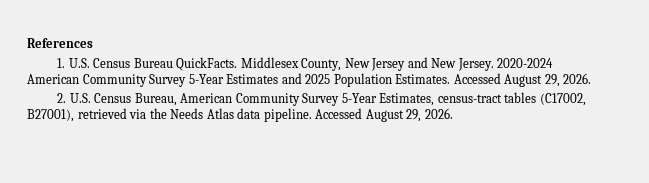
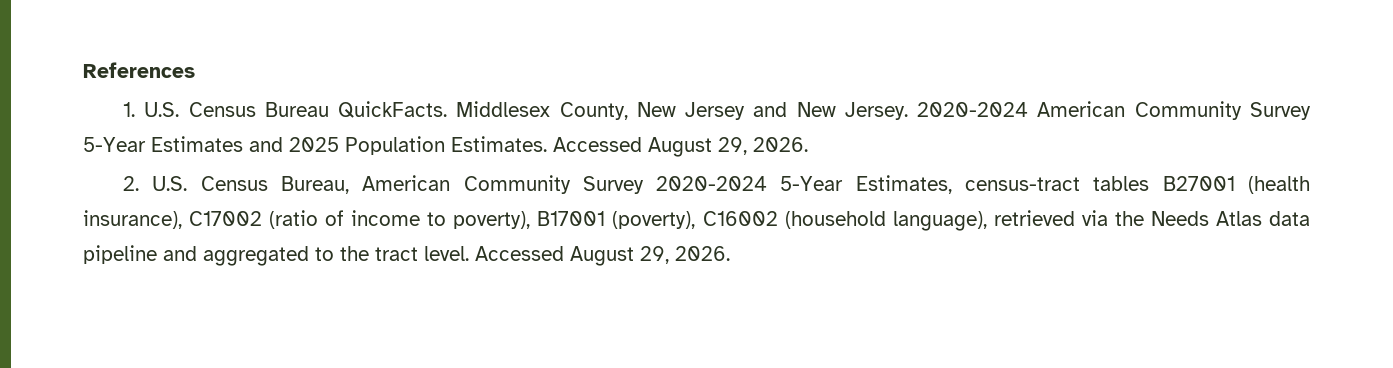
(340, 99) none -> [656,176,768,191] 2020-2024
[539,93,586,106] [27,109,74,122] (C17002, B27001), -> [1162,176,1310,194] [83,210,987,231] B27001 (health insurance), C17002 (ratio of income to poverty), B17001 (poverty), C16002 (household language),
[263,108,312,122] pipeline. -> [83,245,469,266] pipeline and aggregated to the tract level.

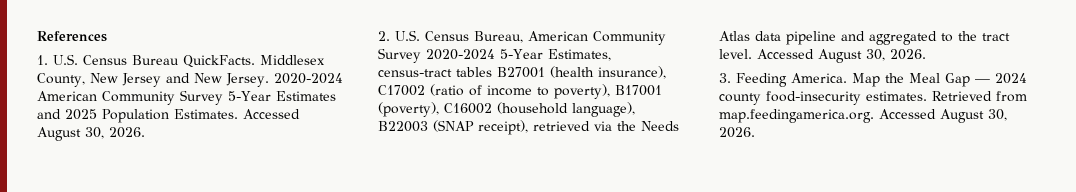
[718,137,747,155] 29, -> [85,127,104,139] 30,
(987, 221) none -> [378,120,528,135] B22003 (SNAP receipt),
[640,246,730,264] 29, 2026. -> [866,49,926,61] [719,73,1027,87] [719,91,1027,105] [719,109,1007,123] [719,127,755,138] 30, 2026. // 3. Feeding America. Map the Meal Gap — 2024 county food-insecurity estimates. Retrieved from map.feedingamerica.org. Accessed August 30, 2026.

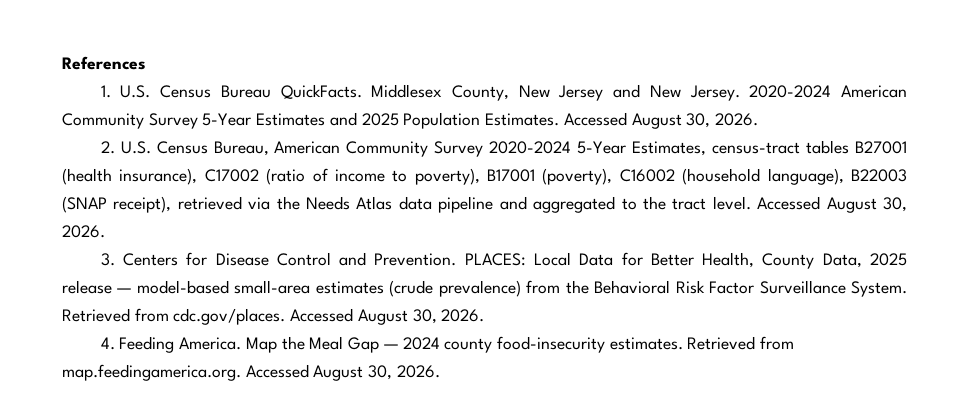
(731, 78) none -> [123,252,907,269] [62,280,907,297] [62,308,485,325] [100,337,115,350] Centers for Disease Control and Prevention. PLACES: Local Data for Better Health, County Data, 2025 release — model-based small-area estimates (crude prevalence) from the Behavioral Risk Factor Surveillance System. Retrieved from cdc.gov/places. Accessed August 30, 2026. // 4.

